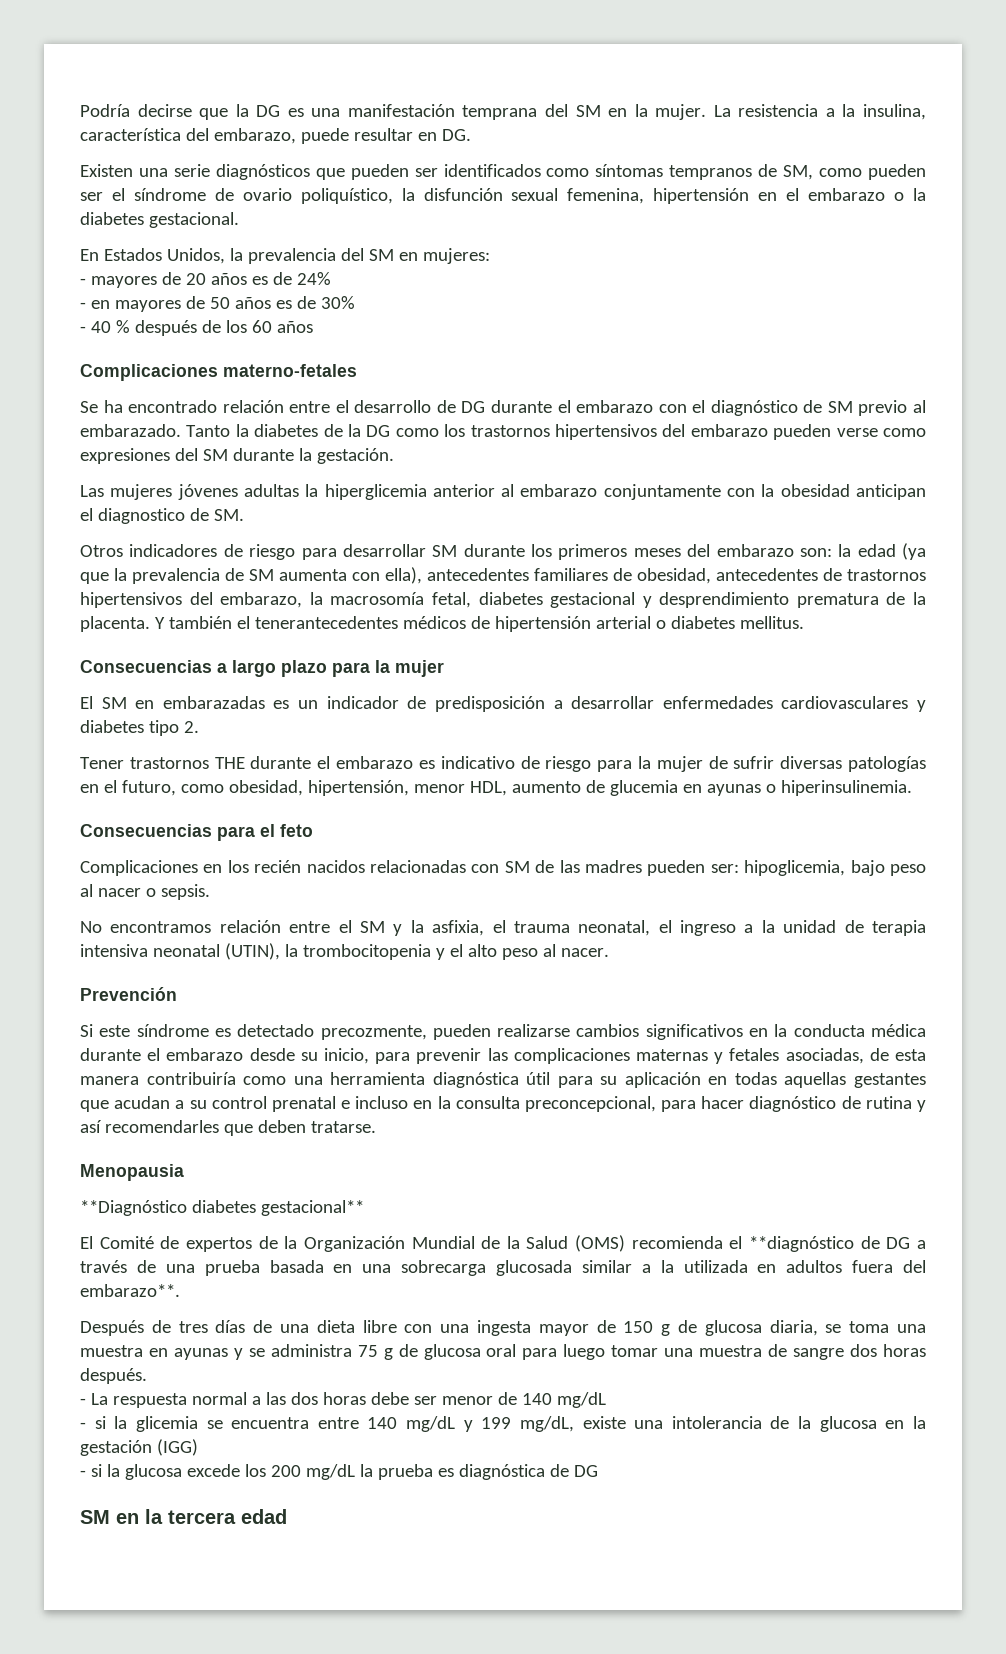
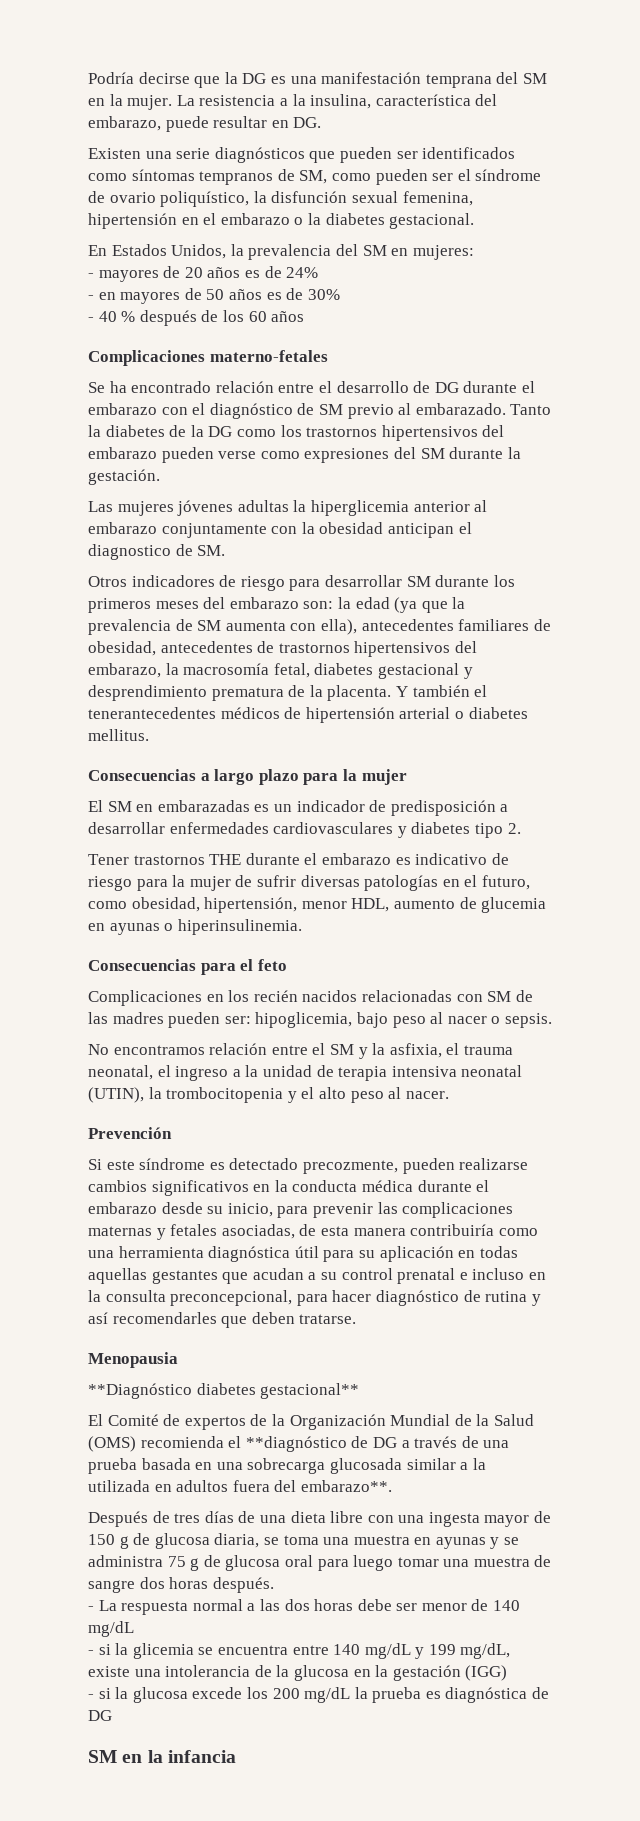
[168,1509,287,1524] tercera edad -> [167,1750,236,1763] infancia

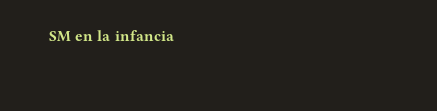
[88,72,547,88] [88,94,498,110] [88,116,322,132] [88,147,516,163] [88,169,542,185] [88,191,473,207] [88,213,475,229] [88,244,474,260] [88,266,319,282] [88,288,340,304] [88,310,305,326] [88,350,328,366] [88,381,535,393] [88,403,552,419] [88,425,505,441] [88,447,521,463] [88,469,160,485] [88,500,488,516] [88,522,472,538] [88,544,226,560] [88,575,515,591] [88,597,466,613] [88,619,551,635] [88,641,477,657] [88,663,473,679] [88,685,488,701] [88,707,528,723] [88,729,149,741] [88,769,407,785] [88,800,509,816] [88,822,521,838] [88,853,509,865] [88,875,530,891] [88,897,547,913] [88,919,302,935] [88,959,287,975] [88,990,533,1006] [88,1012,552,1028] [88,1043,513,1059] [88,1065,523,1081] [88,1087,449,1103] [88,1127,172,1139] [88,1158,529,1174] [88,1180,490,1196] [88,1202,514,1218] [88,1224,538,1240] [88,1246,518,1262] [88,1268,546,1284] [88,1290,541,1306] [88,1312,357,1328] [88,1352,178,1368] [88,1383,360,1399] [88,1414,534,1430] [88,1436,510,1452] [88,1458,486,1474] [88,1480,392,1492] [88,1511,552,1527] [88,1533,520,1549] [88,1555,552,1571] [88,1577,274,1593] [88,1599,521,1615] [88,1621,134,1637] [88,1643,511,1659] [88,1665,508,1681] [88,1687,550,1703] [88,1710,112,1721] Podría decirse que la DG es una manifestación temprana del SM en la mujer. La resistencia a la insulina, característica del embarazo, puede resultar en DG. // Existen una serie diagnósticos que pueden ser identificados como síntomas tempranos de SM, como pueden ser el síndrome de ovario poliquístico, la disfunción sexual femenina, hipertensión en el embarazo o la diabetes gestacional. // En Estados Unidos, la prevalencia del SM en mujeres: // - mayores de 20 años es de 24% // - en mayores de 50 años es de 30% // - 40 % después de los 60 años // Complicaciones materno-fetales // Se ha encontrado relación entre el desarrollo de DG durante el embarazo con el diagnóstico de SM previo al embarazado. Tanto la diabetes de la DG como los trastornos hipertensivos del embarazo pueden verse como expresiones del SM durante la gestación. // Las mujeres jóvenes adultas la hiperglicemia anterior al embarazo conjuntamente con la obesidad anticipan el diagnostico de SM. // Otros indicadores de riesgo para desarrollar SM durante los primeros meses del embarazo son: la edad (ya que la prevalencia de SM aumenta con ella), antecedentes familiares de obesidad, antecedentes de trastornos hipertensivos del embarazo, la macrosomía fetal, diabetes gestacional y desprendimiento prematura de la placenta. Y también el tenerantecedentes médicos de hipertensión arterial o diabetes mellitus. // Consecuencias a largo plazo para la mujer // El SM en embarazadas es un indicador de predisposición a desarrollar enfermedades cardiovasculares y diabetes tipo 2. // Tener trastornos THE durante el embarazo es indicativo de riesgo para la mujer de sufrir diversas patologías en el futuro, como obesidad, hipertensión, menor HDL, aumento de glucemia en ayunas o hiperinsulinemia. // Consecuencias para el feto // Complicaciones en los recién nacidos relacionadas con SM de las madres pueden ser: hipoglicemia, bajo peso al nacer o sepsis. // No encontramos relación entre el SM y la asfixia, el trauma neonatal, el ingreso a la unidad de terapia intensiva neonatal (UTIN), la trombocitopenia y el alto peso al nacer. // Prevención // Si este síndrome es detectado precozmente, pueden realizarse cambios significativos en la conducta médica durante el embarazo desde su inicio, para prevenir las complicaciones maternas y fetales asociadas, de esta manera contribuiría como una herramienta diagnóstica útil para su aplicación en todas aquellas gestantes que acudan a su control prenatal e incluso en la consulta preconcepcional, para hacer diagnóstico de rutina y así recomendarles que deben tratarse. // Menopausia // **Diagnóstico diabetes gestacional** // El Comité de expertos de la Organización Mundial de la Salud (OMS) recomienda el **diagnóstico de DG a través de una prueba basada en una sobrecarga glucosada similar a la utilizada en adultos fuera del embarazo**. // Después de tres días de una dieta libre con una ingesta mayor de 150 g de glucosa diaria, se toma una muestra en ayunas y se administra 75 g de glucosa oral para luego tomar una muestra de sangre dos horas después. // - La respuesta normal a las dos horas debe ser menor de 140 mg/dL // - si la glicemia se encuentra entre 140 mg/dL y 199 mg/dL, existe una intolerancia de la glucosa en la gestación (IGG) // - si la glucosa excede los 200 mg/dL la prueba es diagnóstica de DG // -> (49, 36) none

